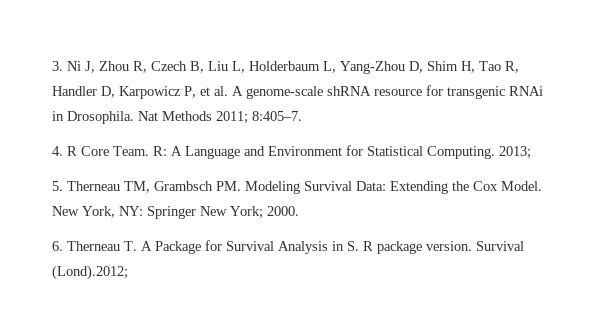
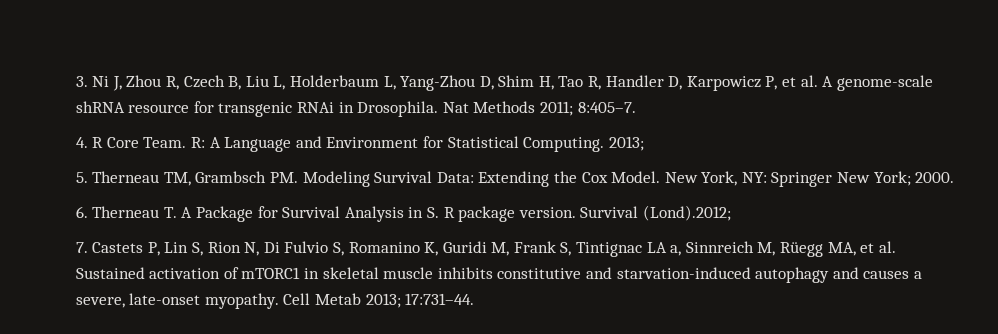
(128, 272) none -> [75,241,896,257] [75,267,922,283] [75,293,475,309] // 7. Castets P, Lin S, Rion N, Di Fulvio S, Romanino K, Guridi M, Frank S, Tintignac LA a, Sinnreich M, Rüegg MA, et al. Sustained activation of mTORC1 in skeletal muscle inhibits constitutive and starvation-induced autophagy and causes a severe, late-onset myopathy. Cell Metab 2013; 17:731–44.

